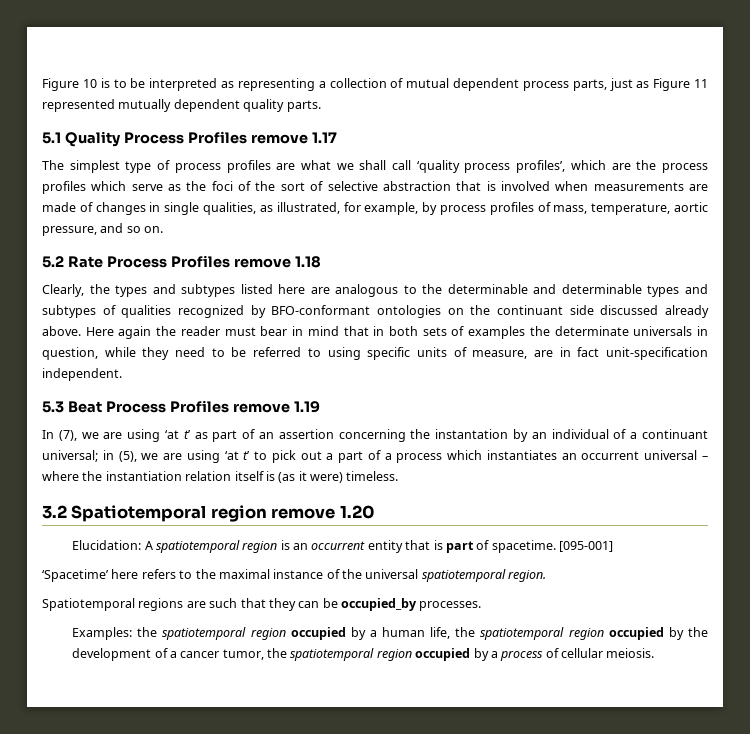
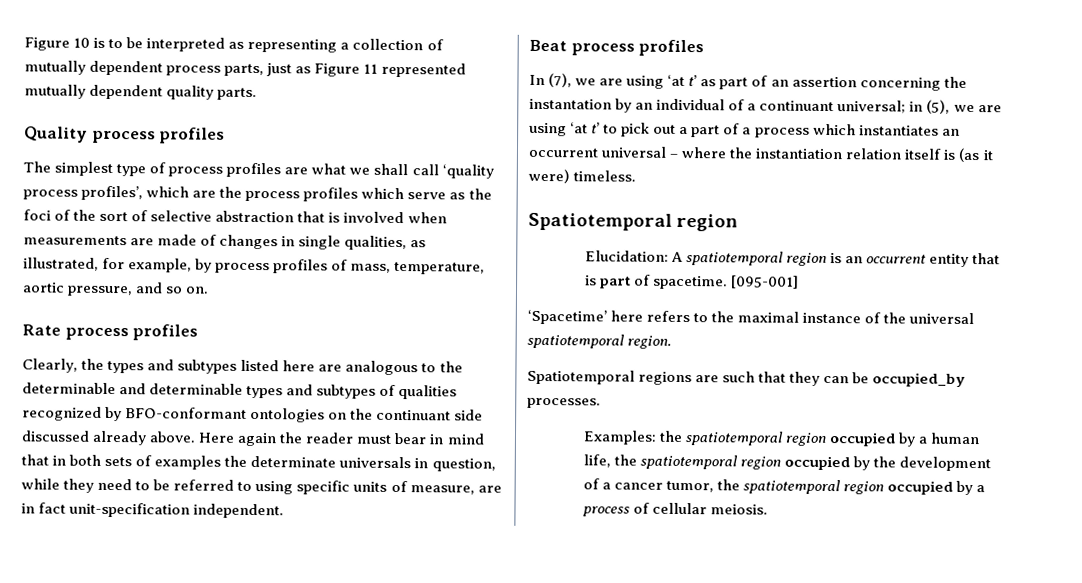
[406,78,450,88] mutual -> [24,60,86,75] mutually
[42,131,337,147] 5.1 Quality Process Profiles remove 1.17 -> [24,126,226,144] Quality process profiles
[42,255,321,268] 5.2 Rate Process Profiles remove 1.18 -> [22,324,199,341] Rate process profiles
[42,400,320,413] 5.3 Beat Process Profiles remove 1.19 -> [529,39,705,57] Beat process profiles
[42,505,67,519] 3.2 -> (637, 176) none
[271,505,375,519] remove 1.20 -> (739, 222) none

